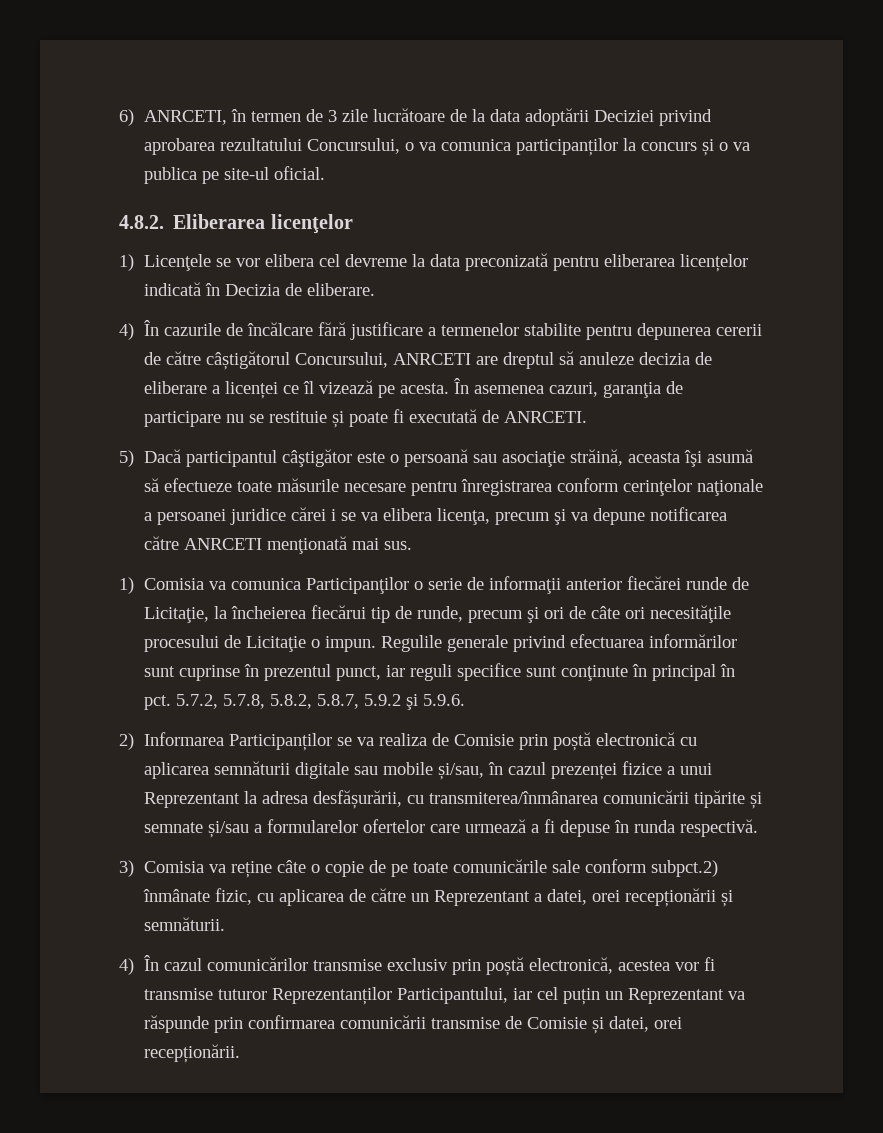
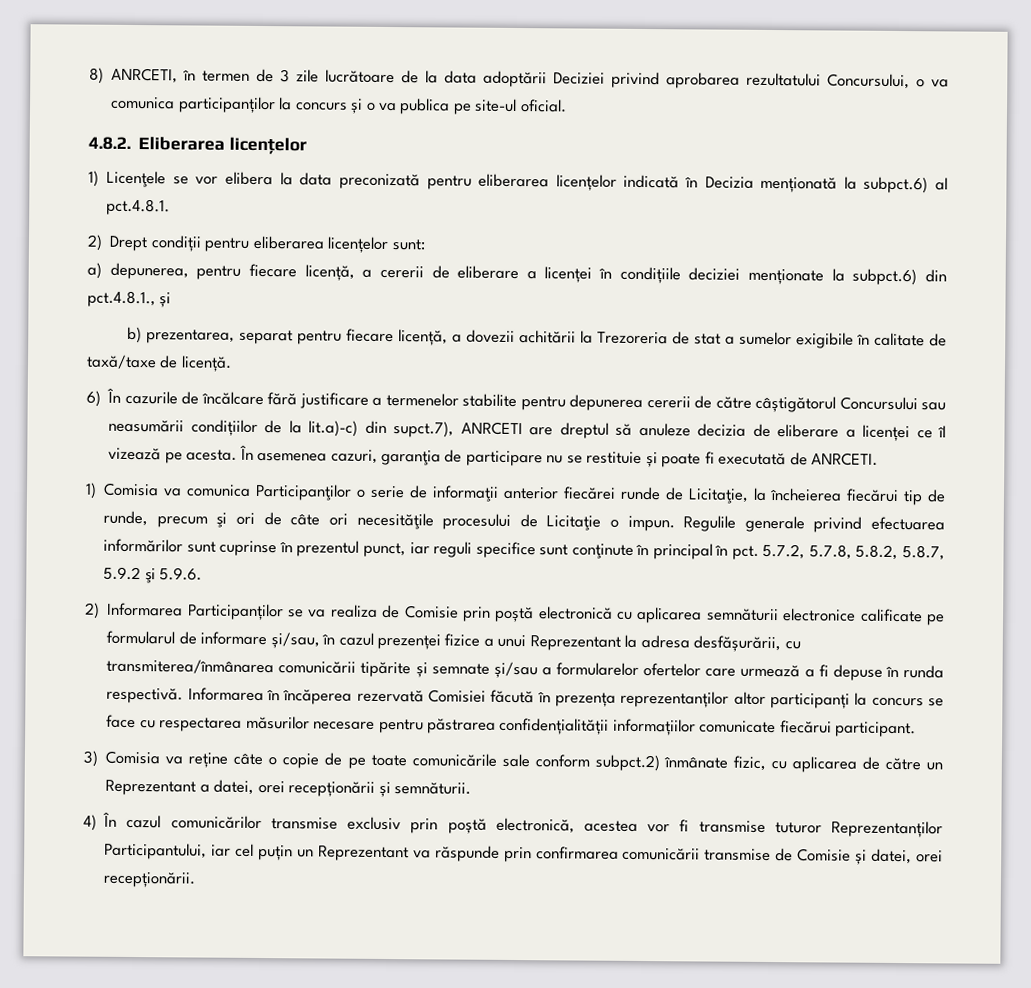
[119,109,134,126] 6) -> [89,67,104,84] 8)
[319,254,408,267] cel devreme -> (274, 178) none
[285,283,376,296] [119,323,134,340] de eliberare. // 4) -> [760,176,948,194] [106,198,171,216] [87,234,425,253] [87,262,947,286] [87,290,172,308] [127,326,947,349] [86,354,232,372] [86,390,101,407] menționată la subpct.6) al pct.4.8.1. // 2) Drept condiții pentru eliberarea licențelor sunt: // a) depunerea, pentru fiecare licență, a cererii de eliberare a licenței în condițiile deciziei menționate la subpct.6) din pct.4.8.1., și // b) prezentarea, separat pentru fiecare licență, a dovezii achitării la Trezoreria de stat a sumelor exigibile în calitate de taxă/taxe de licență. // 6)
[295,352,389,368] Concursului, -> [839,396,946,411] [108,419,455,438] Concursului sau neasumării condițiilor de la lit.a)-c) din supct.7),
[119,449,754,467] [144,478,764,496] [144,507,728,525] [144,536,413,554] // 5) Dacă participantul câştigător este o persoană sau asociaţie străină, aceasta îşi asumă să efectueze toate măsurile necesare pentru înregistrarea conform cerinţelor naţionale a persoanei juridice cărei i se va elibera licenţa, precum şi va depune notificarea către ANRCETI menţionată mai sus. -> (878, 459) none
[295,762,434,779] digitale sau mobile -> [783,608,945,626] [106,630,268,646] electronice calificate pe formularul de informare
(759, 828) none -> [187,687,944,709] [106,714,917,738] Informarea în încăperea rezervată Comisiei făcută în prezența reprezentanților altor participanți la concurs se face cu respectarea măsurilor necesare pentru păstrarea confidențialității informațiilor comunicate fiecărui participant.

